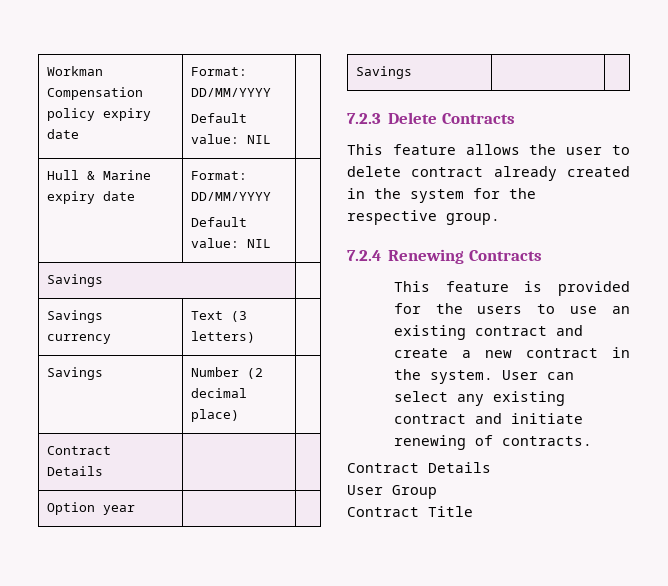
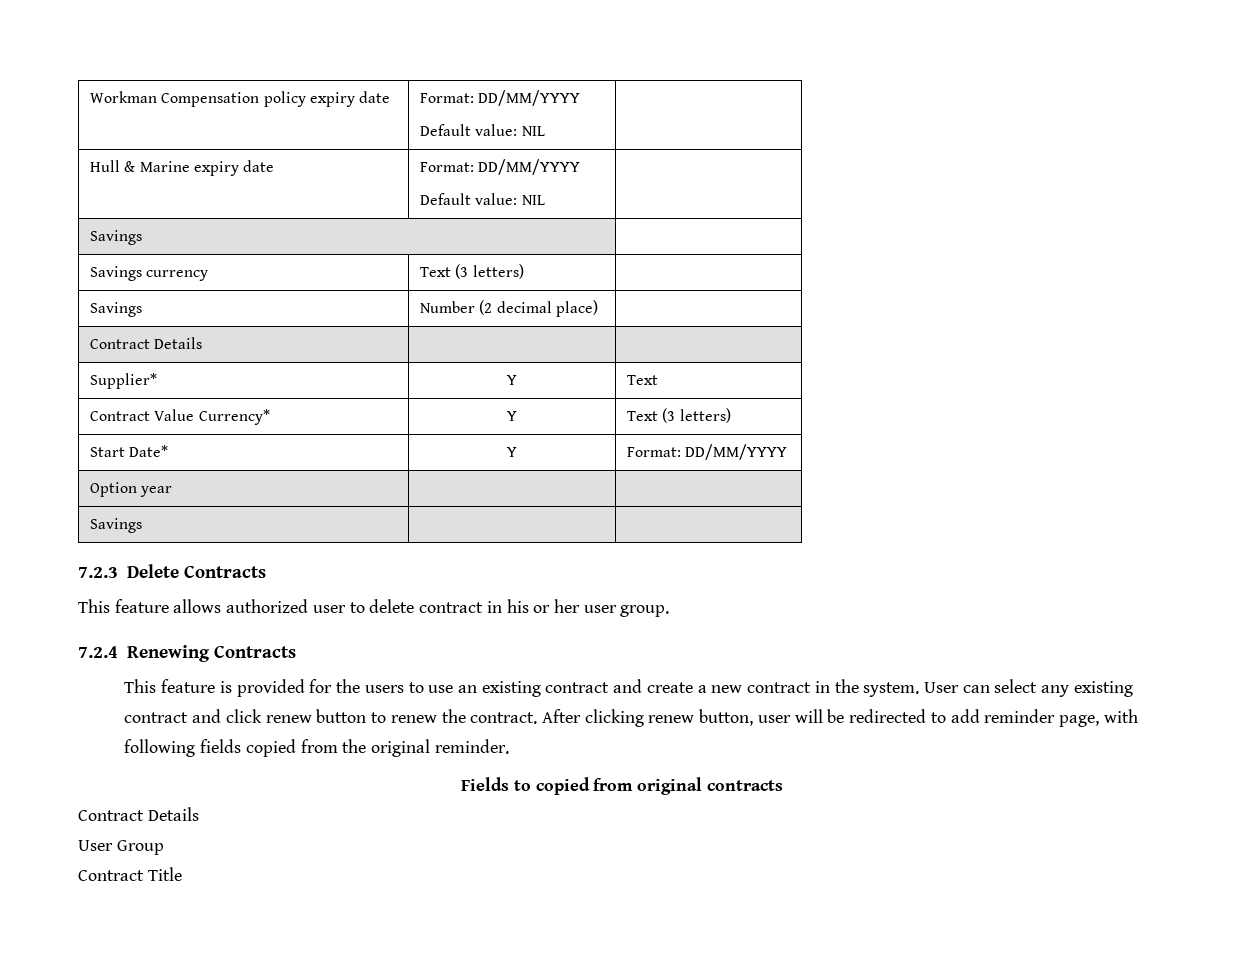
(103, 471) none -> [90,373,158,389] [507,375,517,385] [627,375,659,385] [90,409,270,425] [507,411,517,421] [627,408,731,423] [90,445,169,457] [507,447,517,457] [627,444,788,460] // Supplier* | Y | Text // Contract Value Currency* | Y | Text (3 letters) // Start Date* | Y | Format: DD/MM/YYYY
[529,144,557,155] the -> [226,599,309,613] authorized
[493,166,630,181] [347,188,536,203] [347,210,437,225] already created in the system for the respective -> [486,599,617,613] in his or her user
[510,413,583,424] [393,435,592,450] initiate renewing of contracts. -> [225,709,1138,727] [124,739,509,757] [461,777,783,795] click renew button to renew the contract. After clicking renew button, user will be redirected to add reminder page, with following fields copied from the original reminder. // Fields to copied from original contracts

